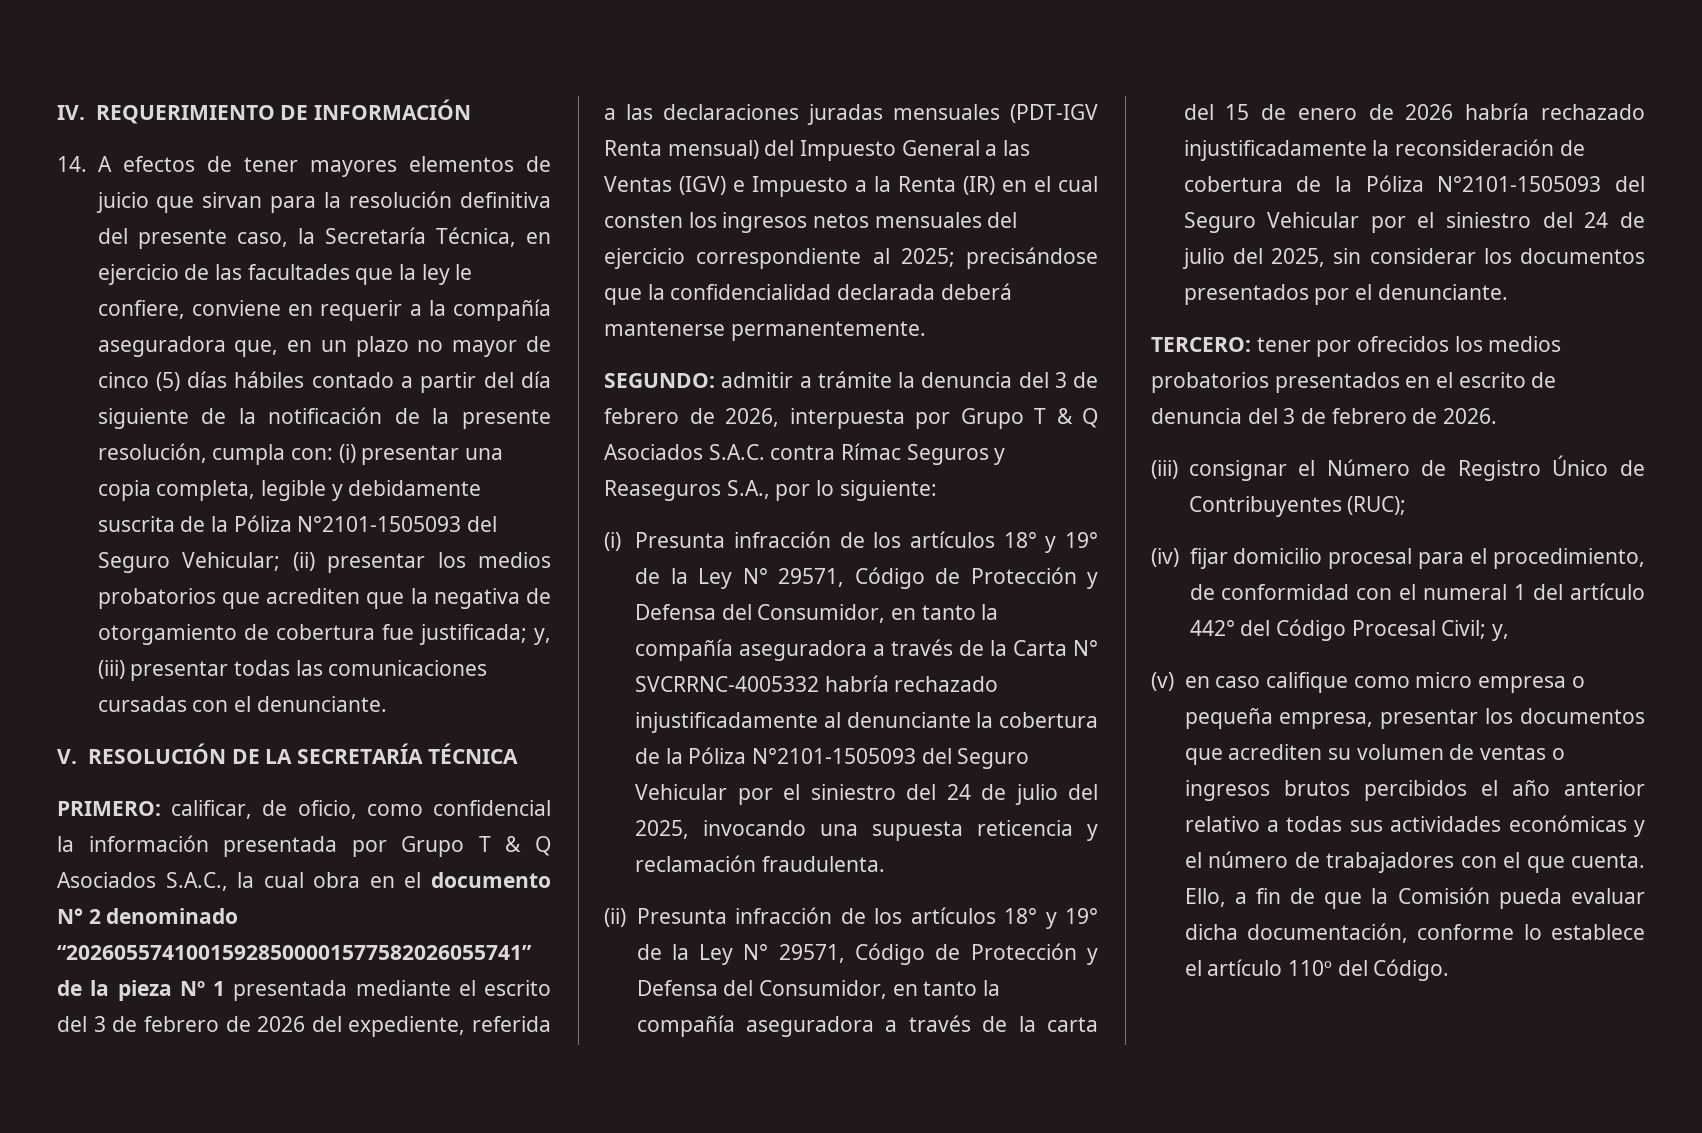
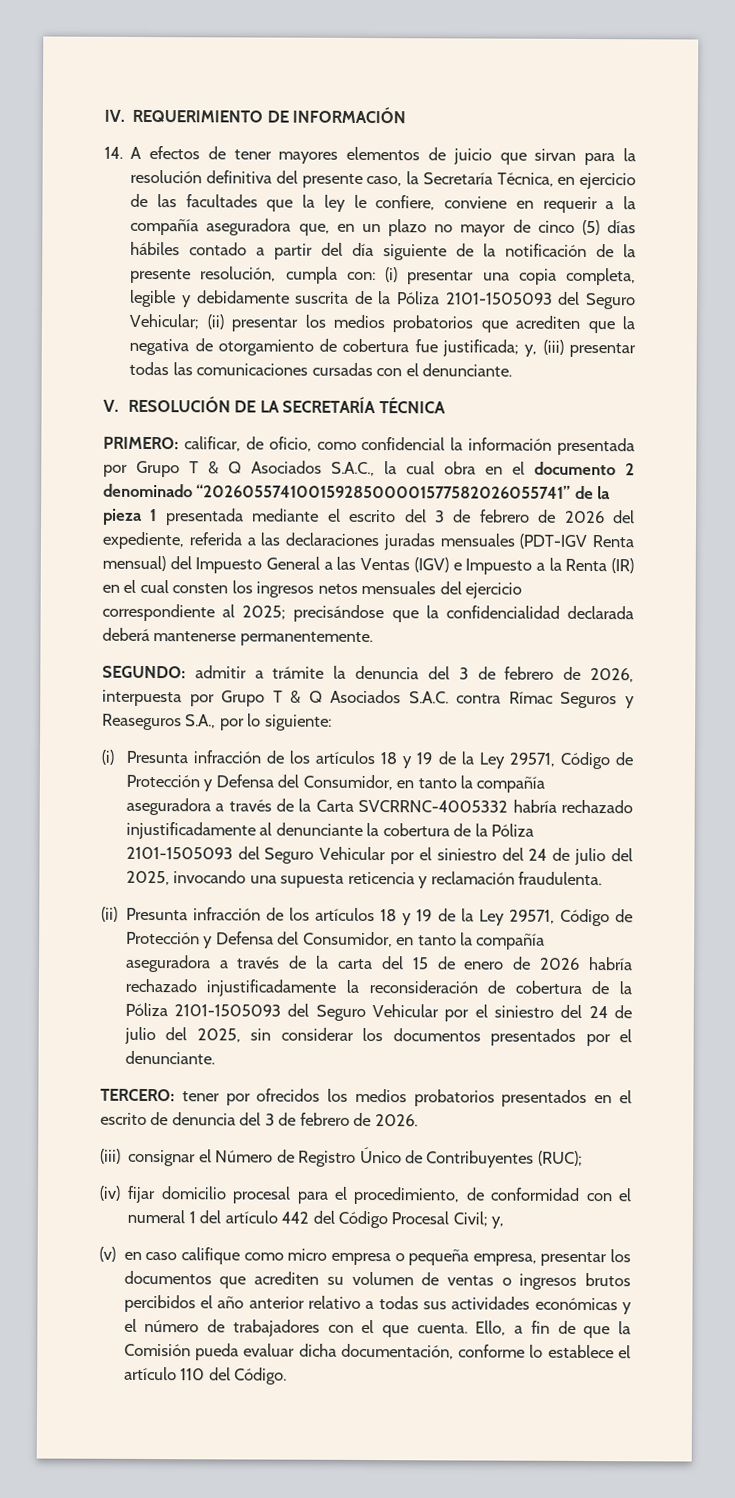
[297,516,462,532] N°2101-1505093 -> [445,292,553,305] 2101-1505093
[57,908,83,924] N° -> (616, 468) none
[179,981,205,996] Nº -> (143, 516) none
[1003,532,1098,553] [635,568,768,589] 18° y 19° de la Ley N° -> [380,751,505,769] 18 y 19 de la Ley
[1073,640,1098,656] N° -> (354, 805) none
[752,748,917,764] N°2101-1505093 -> [125,846,233,860] 2101-1505093
[1004,908,1098,929] [636,944,769,965] 18° y 19° de la Ley N° -> [380,908,505,926] 18 y 19 de la Ley
[1437,176,1602,192] N°2101-1505093 -> [174,1004,282,1017] 2101-1505093
[1189,620,1235,636] 442° -> [281,1211,310,1224] 442
[1287,960,1332,976] 110º -> [180,1368,206,1381] 110

